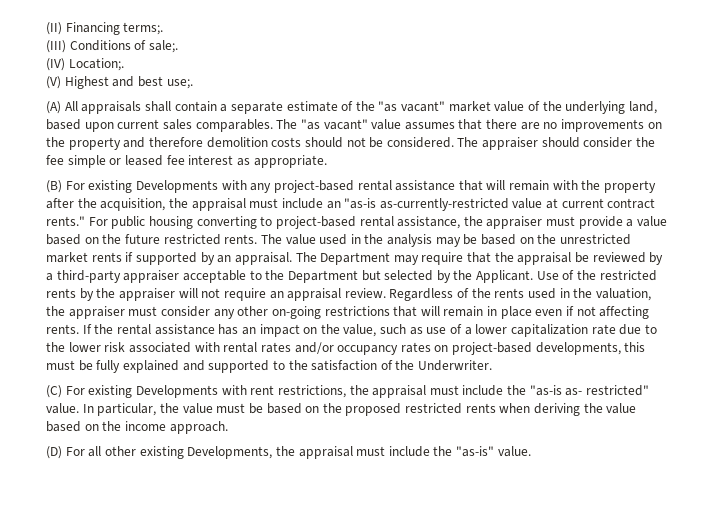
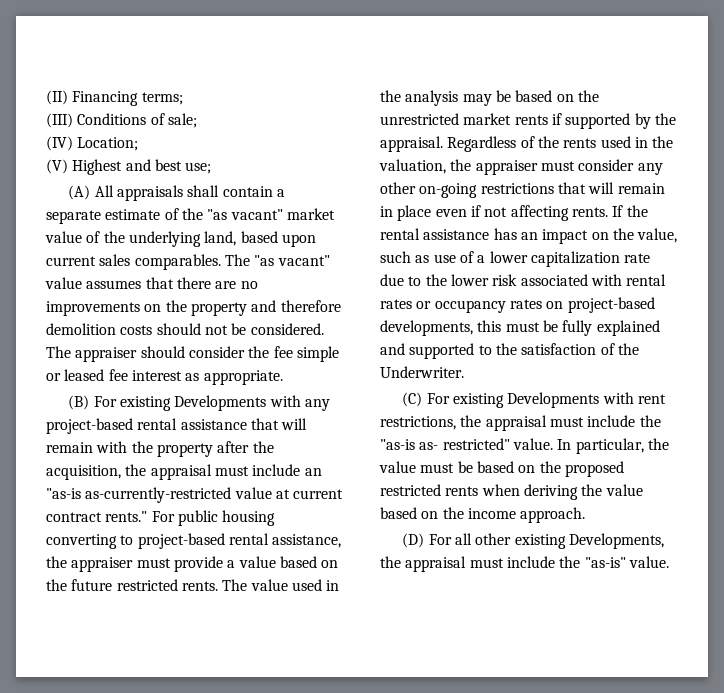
[123,22,164,35] terms;. -> [141,92,183,105] terms;
[148,40,178,53] sale;. -> [167,113,197,128] sale;
[68,58,124,71] Location;. -> [77,137,139,151] Location;
[166,79,193,89] use;. -> [185,162,212,174] use;
[217,252,664,265] [46,270,657,283] [46,288,386,301] an appraisal. The Department may require that the appraisal be reviewed by a third-party appraiser acceptable to the Department but selected by the Applicant. Use of the restricted rents by the appraiser will not require an appraisal review. -> [654,113,676,125] [380,136,443,152] the appraisal.
[294,342,334,354] and/or -> [416,301,432,309] or

